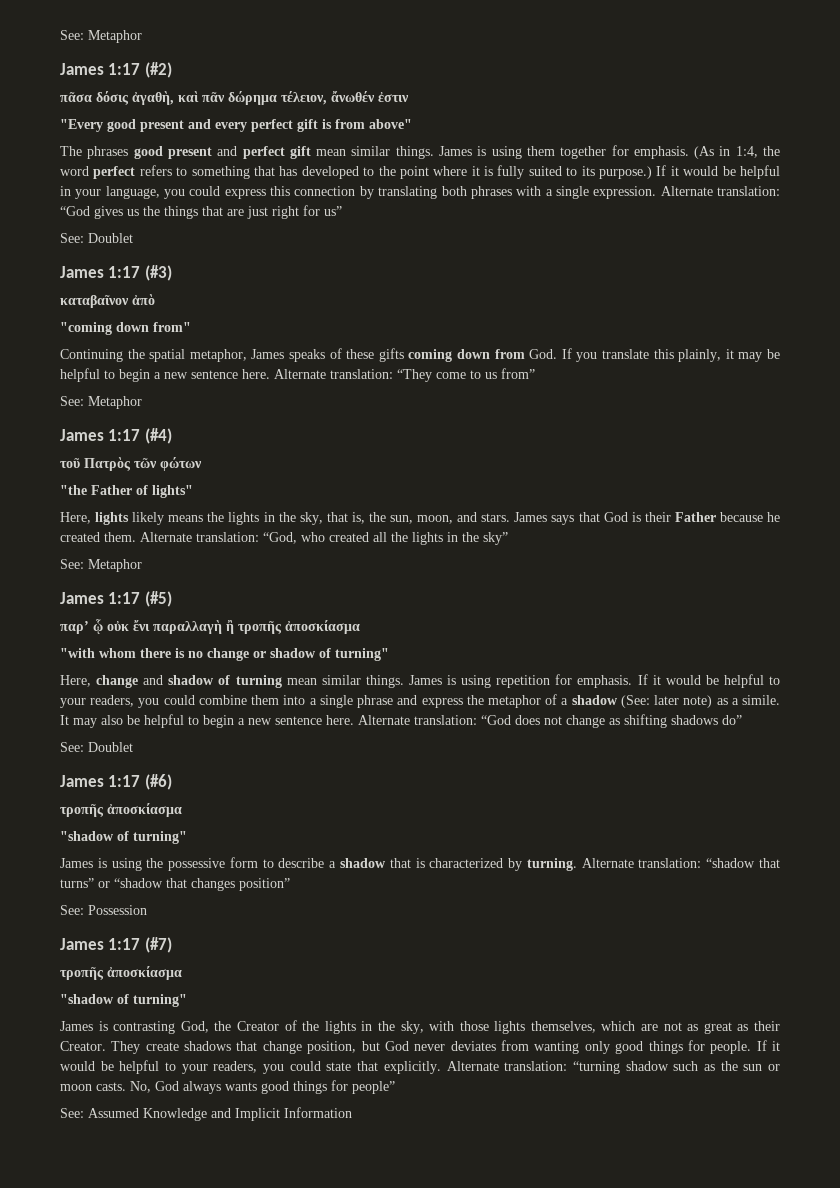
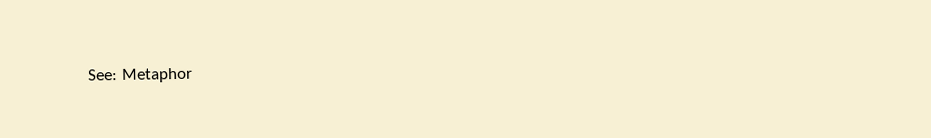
[60,30,142,43] [60,62,172,78] [60,91,409,105] [60,119,412,132] [60,145,780,159] [60,165,781,179] [60,186,781,199] [60,205,342,219] [60,233,133,243] [60,265,172,281] [60,294,155,308] [60,322,191,335] [60,348,781,362] [60,368,535,382] [60,396,142,409] [60,428,172,444] [60,457,202,471] [60,485,193,498] [60,512,781,525] [60,532,508,545] [60,559,142,572] [60,591,172,607] [60,619,360,634] [60,648,389,661] [60,674,781,688] [60,694,781,708] [60,714,742,728] [60,742,133,752] [60,774,172,790] [60,803,182,817] [60,831,187,844] [60,857,781,871] [60,878,290,891] [60,905,147,915] [60,937,172,953] [60,966,182,980] [60,994,187,1007] [60,1020,780,1034] [60,1040,780,1054] [60,1060,781,1074] [60,1080,395,1094] [60,1107,352,1121] See: Metaphor // James 1:17 (#2) // πᾶσα δόσις ἀγαθὴ, καὶ πᾶν δώρημα τέλειον, ἄνωθέν ἐστιν // "Every good present and every perfect gift is from above" // The phrases good present and perfect gift mean similar things. James is using them together for emphasis. (As in 1:4, the word perfect refers to something that has developed to the point where it is fully suited to its purpose.) If it would be helpful in your language, you could express this connection by translating both phrases with a single expression. Alternate translation: “God gives us the things that are just right for us” // See: Doublet // James 1:17 (#3) // καταβαῖνον ἀπὸ // "coming down from" // Continuing the spatial metaphor, James speaks of these gifts coming down from God. If you translate this plainly, it may be helpful to begin a new sentence here. Alternate translation: “They come to us from” // See: Metaphor // James 1:17 (#4) // τοῦ Πατρὸς τῶν φώτων // "the Father of lights" // Here, lights likely means the lights in the sky, that is, the sun, moon, and stars. James says that God is their Father because he created them. Alternate translation: “God, who created all the lights in the sky” // See: Metaphor // James 1:17 (#5) // παρ’ ᾧ οὐκ ἔνι παραλλαγὴ ἢ τροπῆς ἀποσκίασμα // "with whom there is no change or shadow of turning" // Here, change and shadow of turning mean similar things. James is using repetition for emphasis. If it would be helpful to your readers, you could combine them into a single phrase and express the metaphor of a shadow (See: later note) as a simile. It may also be helpful to begin a new sentence here. Alternate translation: “God does not change as shifting shadows do” // See: Doublet // James 1:17 (#6) // τροπῆς ἀποσκίασμα // "shadow of turning" // James is using the possessive form to describe a shadow that is characterized by turning. Alternate translation: “shadow that turns” or “shadow that changes position” // See: Possession // James 1:17 (#7) // τροπῆς ἀποσκίασμα // "shadow of turning" // James is contrasting God, the Creator of the lights in the sky, with those lights themselves, which are not as great as their Creator. They create shadows that change position, but God never deviates from wanting only good things for people. If it would be helpful to your readers, you could state that explicitly. Alternate translation: “turning shadow such as the sun or moon casts. No, God always wants good things for people” // See: Assumed Knowledge and Implicit Information -> [87,67,193,83] See: Metaphor

